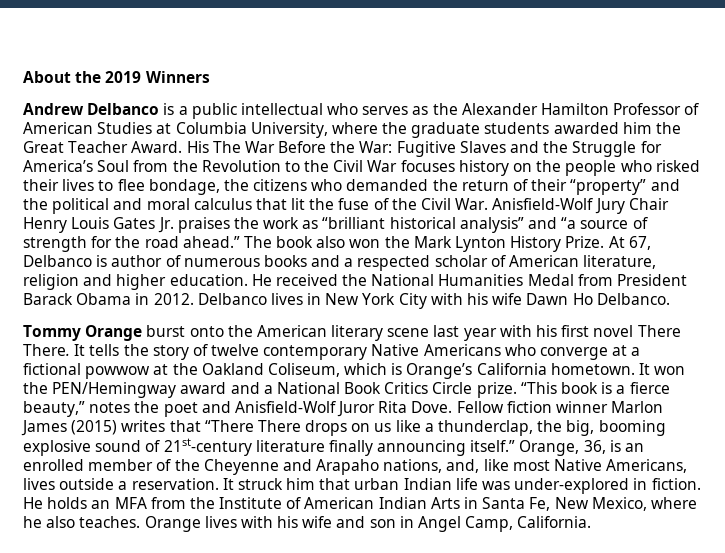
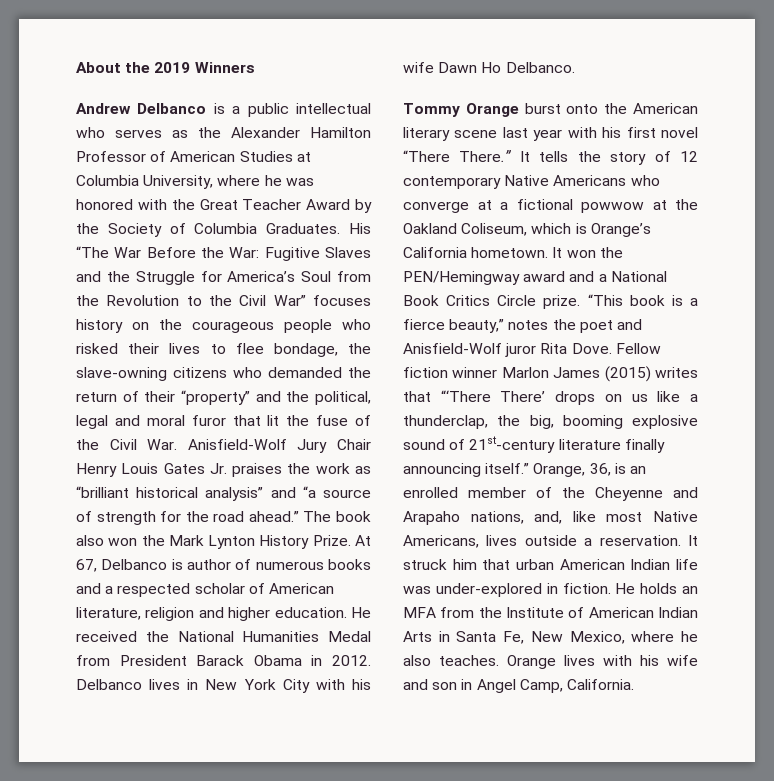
[382,122,682,138] [23,141,241,153] the graduate students awarded him the Great Teacher Award. His The -> [264,175,314,186] [76,199,372,213] [76,223,371,237] [76,246,109,258] he was honored with the Great Teacher Award by the Society of Columbia Graduates. His “The
[367,160,398,172] War -> [273,295,306,306] War”
(562, 166) none -> [192,321,274,333] courageous
(249, 185) none -> [76,367,167,381] slave-owning
[52,198,110,214] political -> [315,391,371,405] [76,415,108,429] political, legal
[193,198,252,210] calculus -> [191,415,226,426] furor
[637,325,681,337] [23,344,70,356] There There. -> [403,150,512,162] “There There.”
[211,344,260,356] twelve -> [680,151,698,162] 12
[337,401,376,417] Juror -> [505,343,537,357] juror
[204,420,301,432] “There There -> [440,390,546,402] “‘There There’
(400, 484) none -> [559,559,625,570] American

